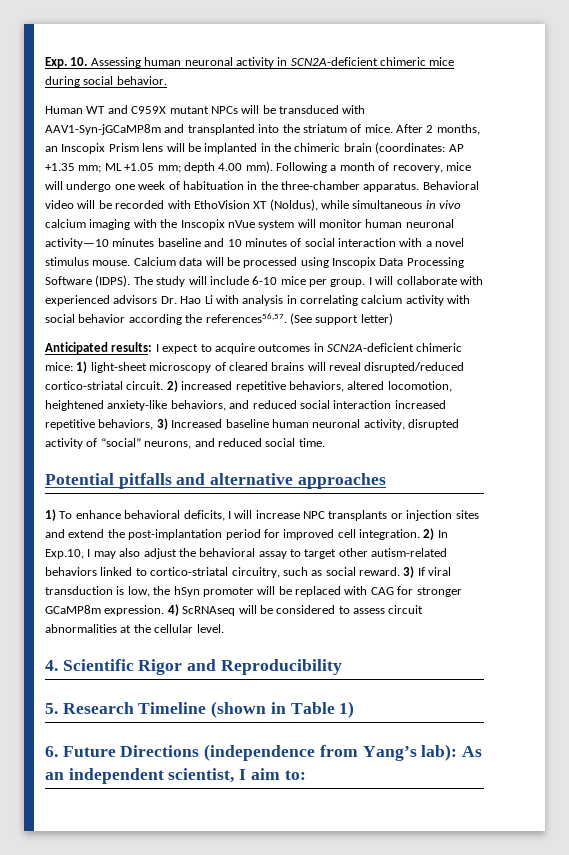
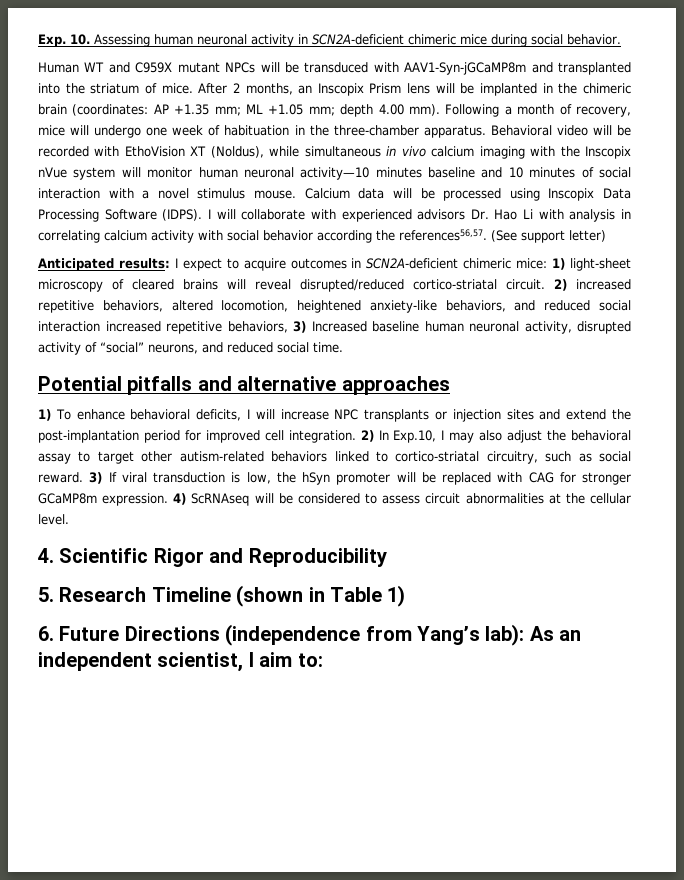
[133,276,366,287] The study will include 6-10 mice per group. -> (203, 215) none

